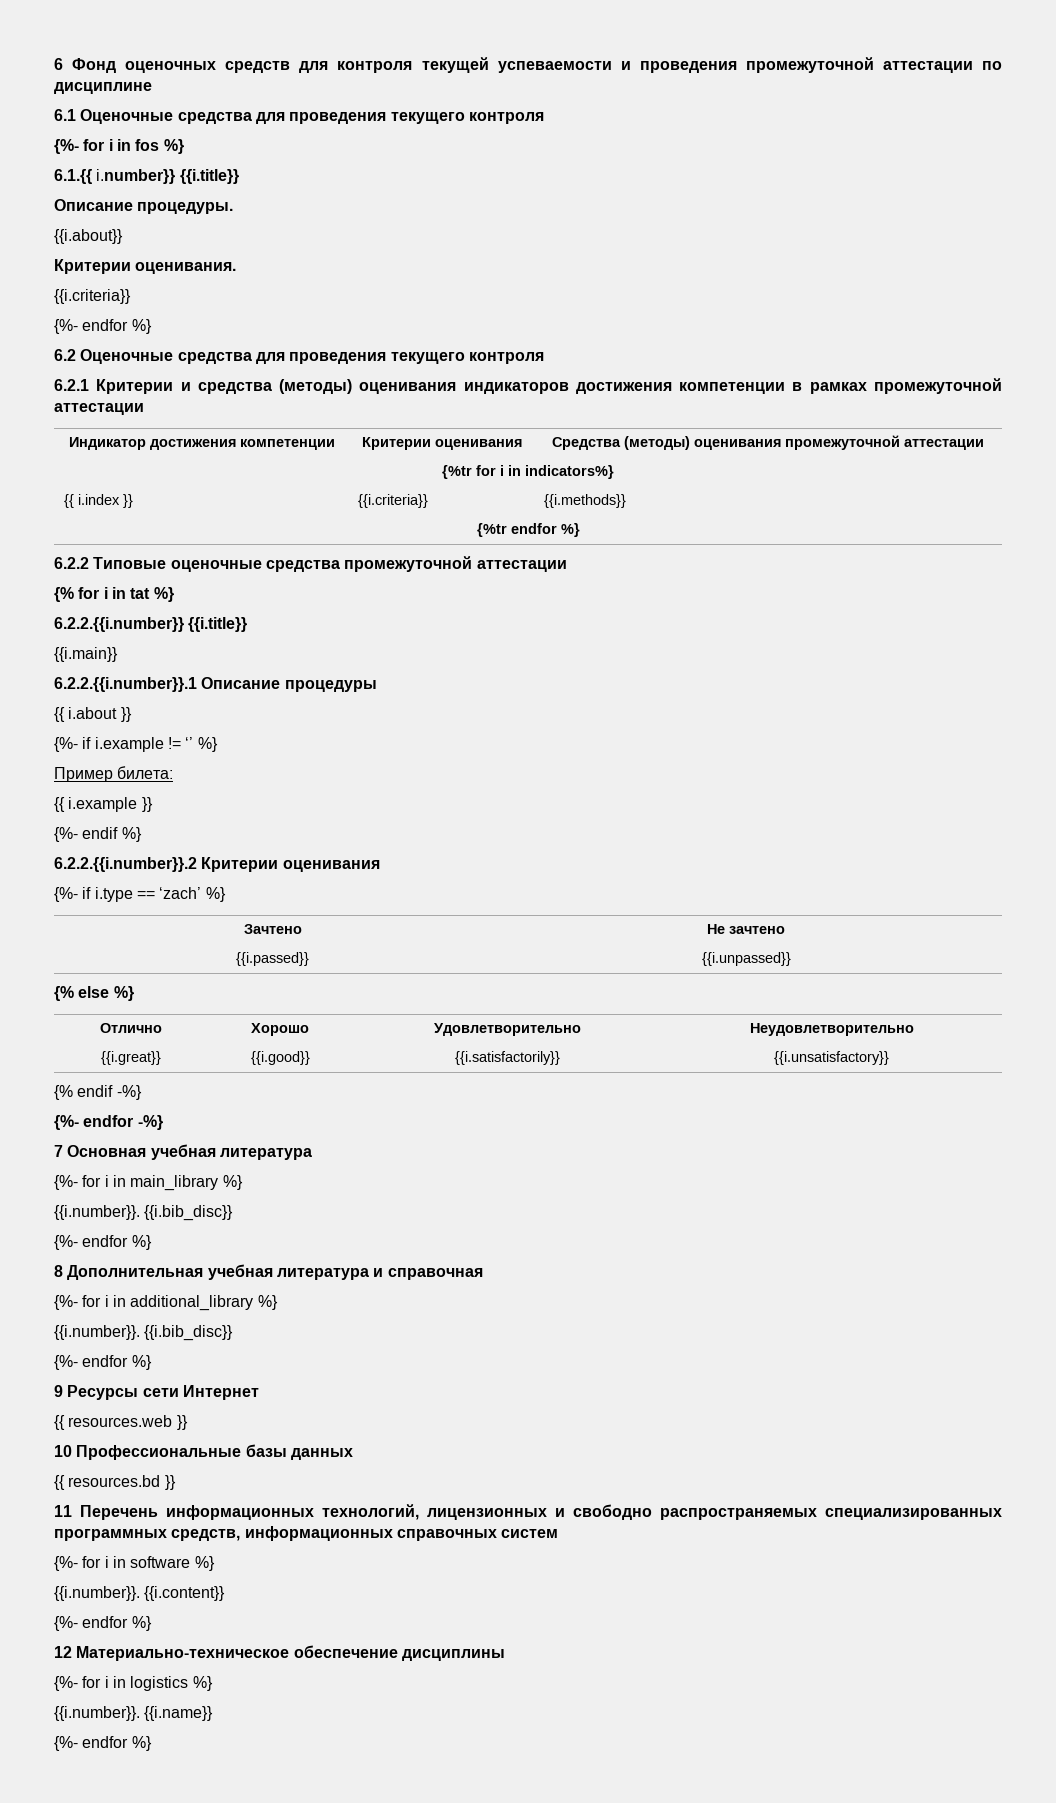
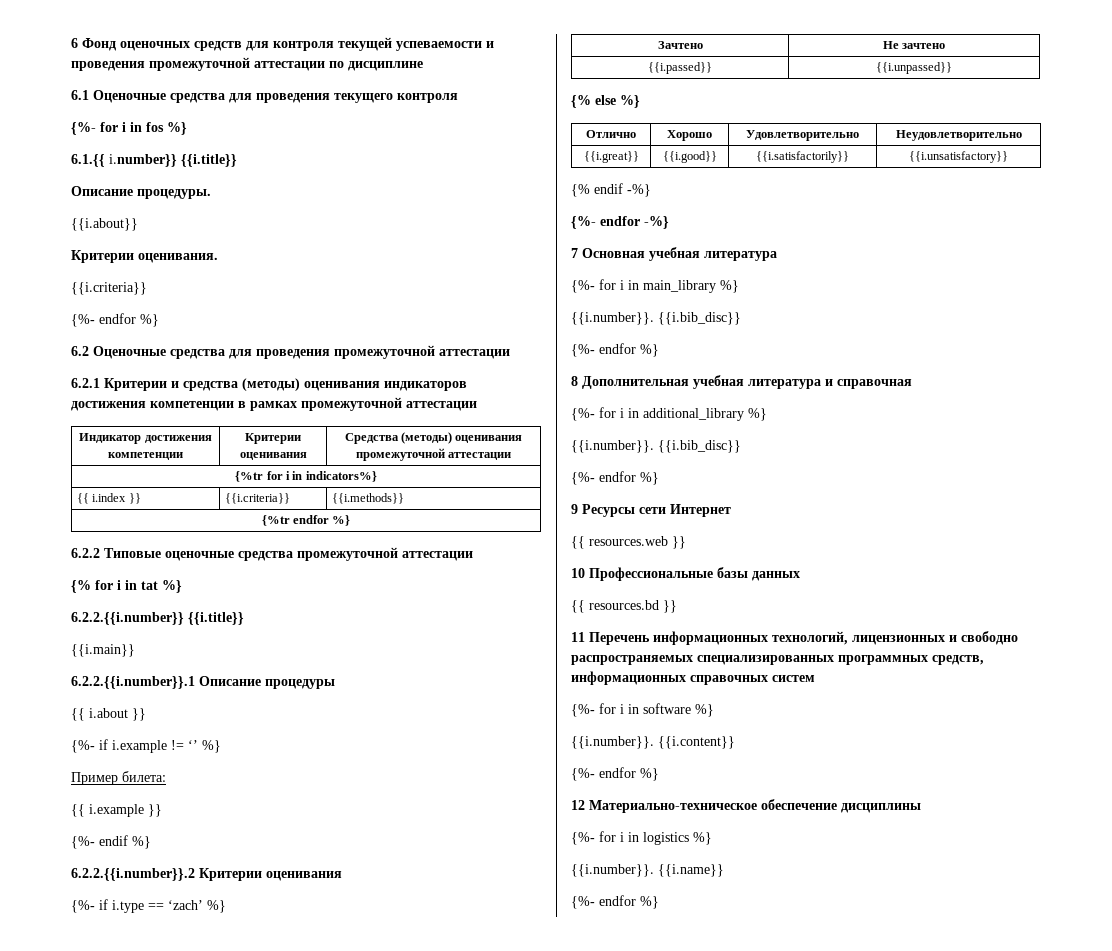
[390,352,544,364] текущего контроля -> [334,345,510,359] промежуточной аттестации

